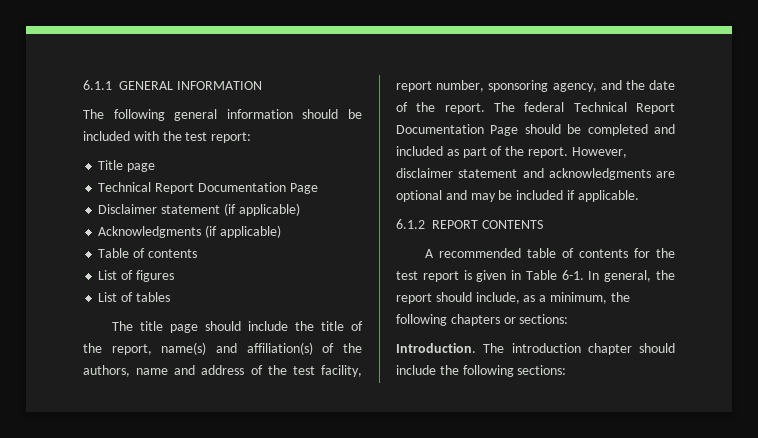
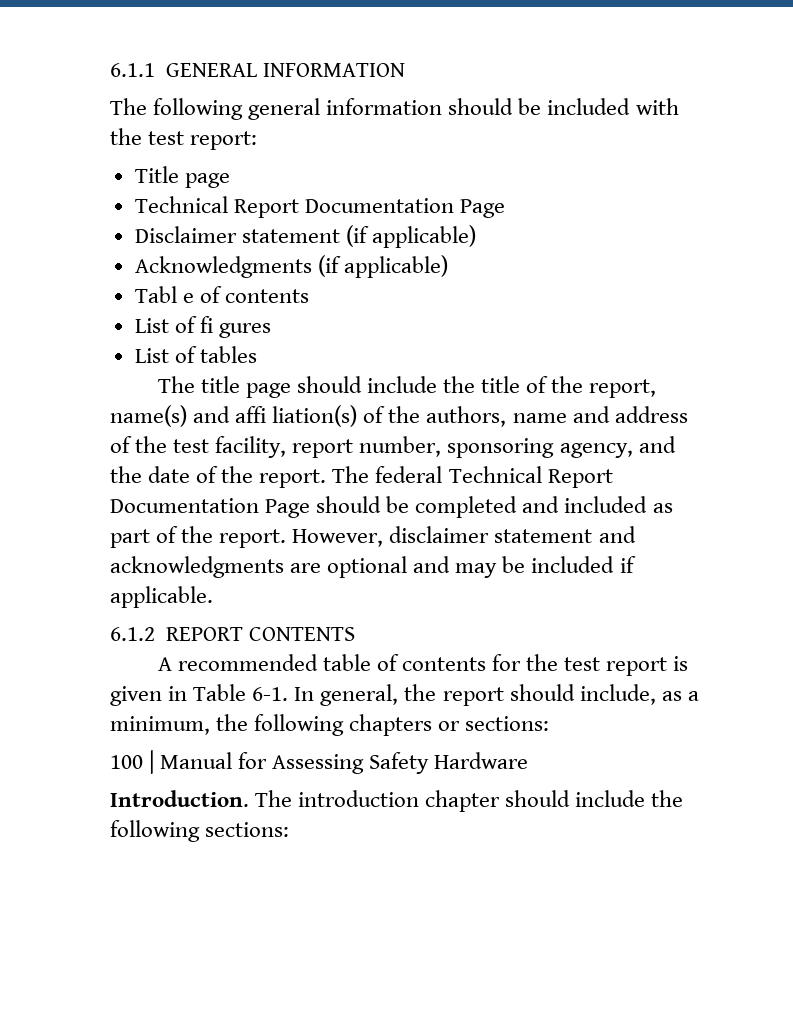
[98,248,130,258] Table -> [134,286,194,303] Tabl e
[135,270,174,282] figures -> [199,316,271,338] fi gures
[246,342,313,355] affiliation(s) -> [235,405,358,427] affi liation(s)
(569, 319) none -> [110,750,529,774] // 100 | Manual for Assessing Safety Hardware

